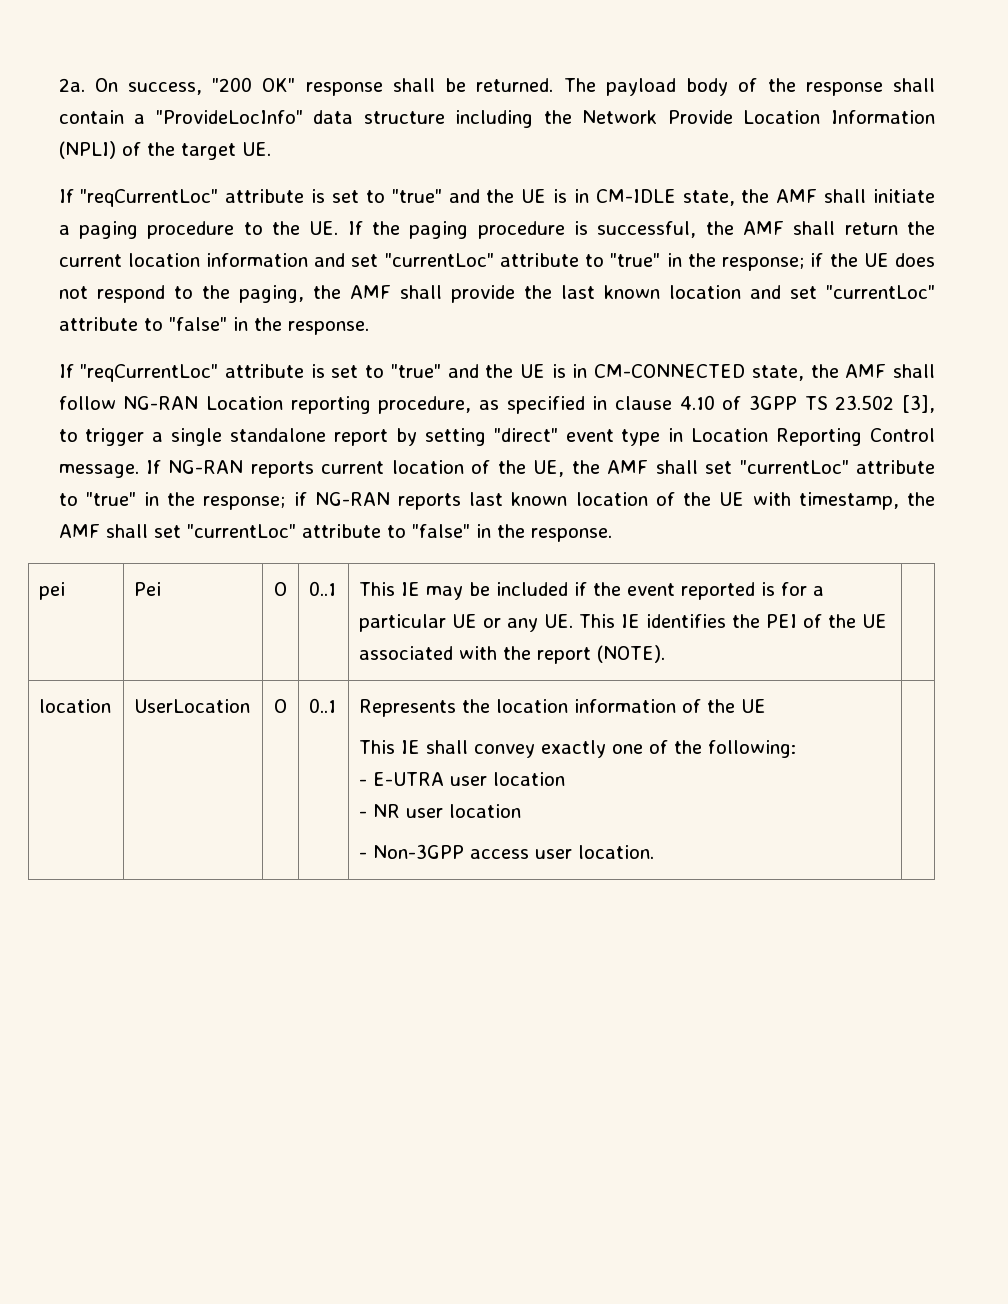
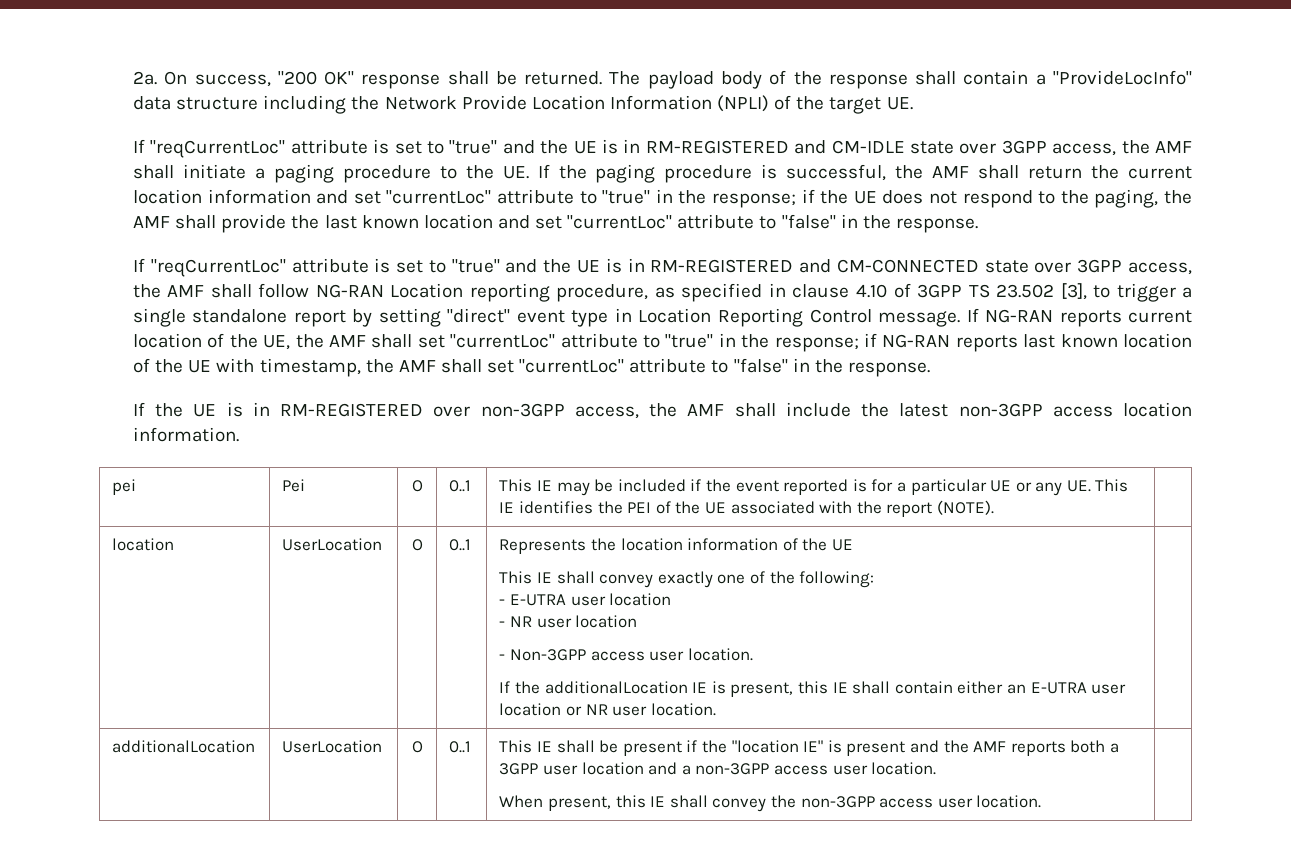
[595,189,735,206] CM-IDLE state, -> [645,140,1117,156] RM-REGISTERED and CM-IDLE state over 3GPP access,
[594,364,804,381] CM-CONNECTED state, -> [650,259,1192,275] RM-REGISTERED and CM-CONNECTED state over 3GPP access,
(612, 535) none -> [132,402,1192,419] [132,427,239,442] // If the UE is in RM-REGISTERED over non-3GPP access, the AMF shall include the latest non-3GPP access location information.
(655, 852) none -> [499,681,1127,697] [499,703,716,716] [112,740,256,753] [282,740,383,753] [411,741,423,753] [449,741,472,753] [499,740,1119,756] [499,762,937,775] [499,795,1042,812] // If the additionalLocation IE is present, this IE shall contain either an E-UTRA user location or NR user location. | // additionalLocation | UserLocation | O | 0..1 | This IE shall be present if the "location IE" is present and the AMF reports both a 3GPP user location and a non-3GPP access user location. // When present, this IE shall convey the non-3GPP access user location.

